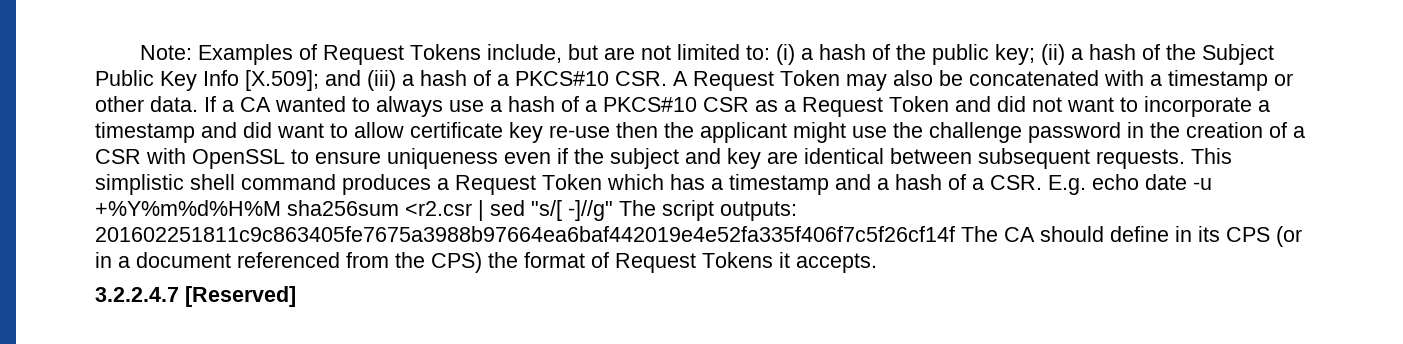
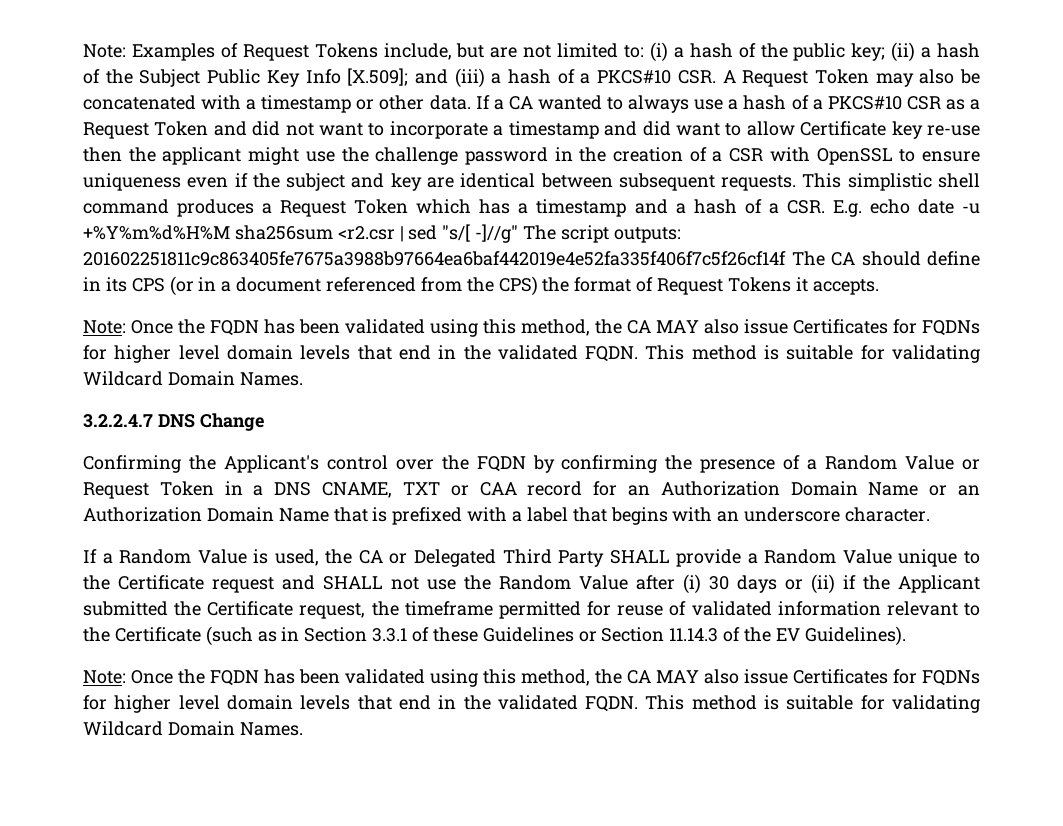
[410,122,503,138] certificate -> [800,121,887,136] Certificate
[95,286,296,307] 3.2.2.4.7 [Reserved] -> [83,319,980,337] [83,345,980,363] [83,371,303,386] [83,413,265,431] [83,455,980,473] [83,481,980,499] [83,507,931,525] [83,549,980,567] [83,574,980,594] [83,601,981,619] [83,626,906,646] [83,669,980,687] [83,695,980,713] [83,721,303,736] Note: Once the FQDN has been validated using this method, the CA MAY also issue Certificates for FQDNs for higher level domain levels that end in the validated FQDN. This method is suitable for validating Wildcard Domain Names. // 3.2.2.4.7 DNS Change // Confirming the Applicant's control over the FQDN by confirming the presence of a Random Value or Request Token in a DNS CNAME, TXT or CAA record for an Authorization Domain Name or an Authorization Domain Name that is prefixed with a label that begins with an underscore character. // If a Random Value is used, the CA or Delegated Third Party SHALL provide a Random Value unique to the Certificate request and SHALL not use the Random Value after (i) 30 days or (ii) if the Applicant submitted the Certificate request, the timeframe permitted for reuse of validated information relevant to the Certificate (such as in Section 3.3.1 of these Guidelines or Section 11.14.3 of the EV Guidelines). // Note: Once the FQDN has been validated using this method, the CA MAY also issue Certificates for FQDNs for higher level domain levels that end in the validated FQDN. This method is suitable for validating Wildcard Domain Names.

